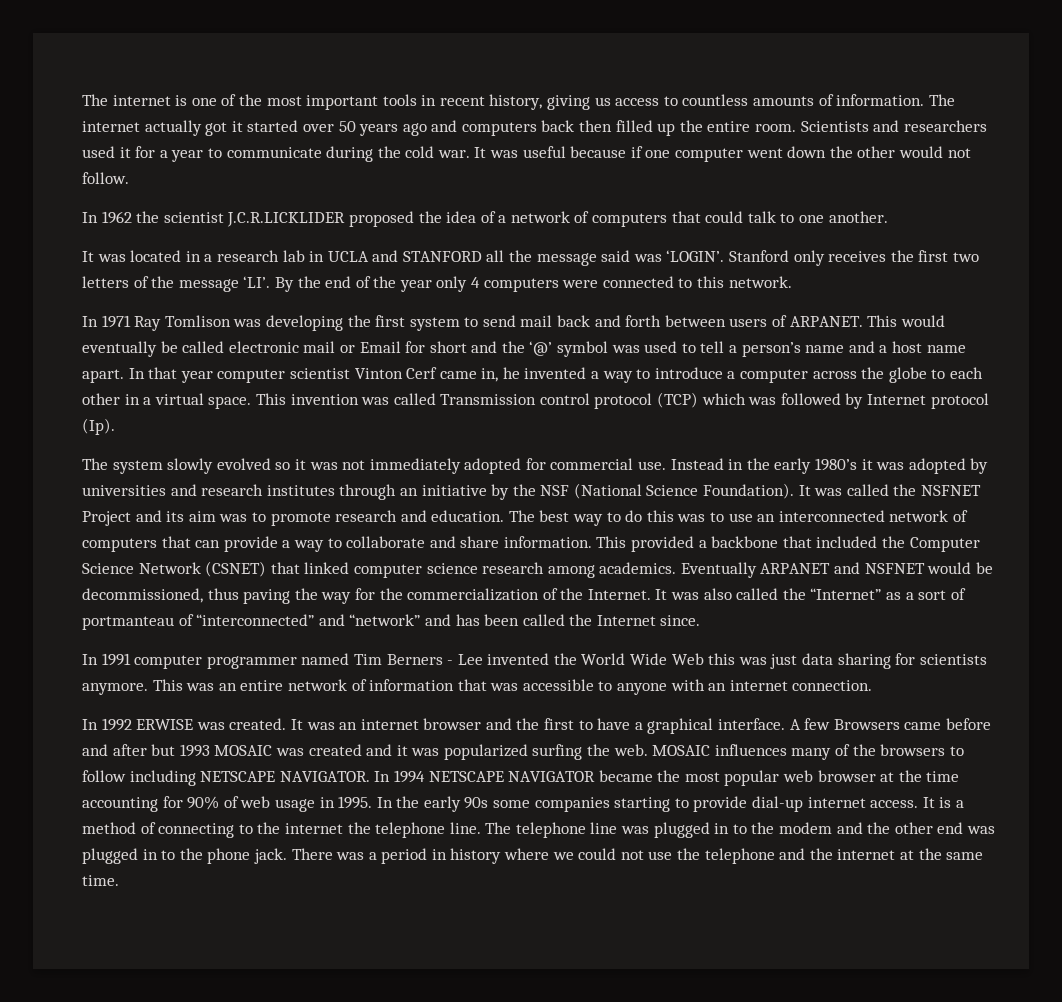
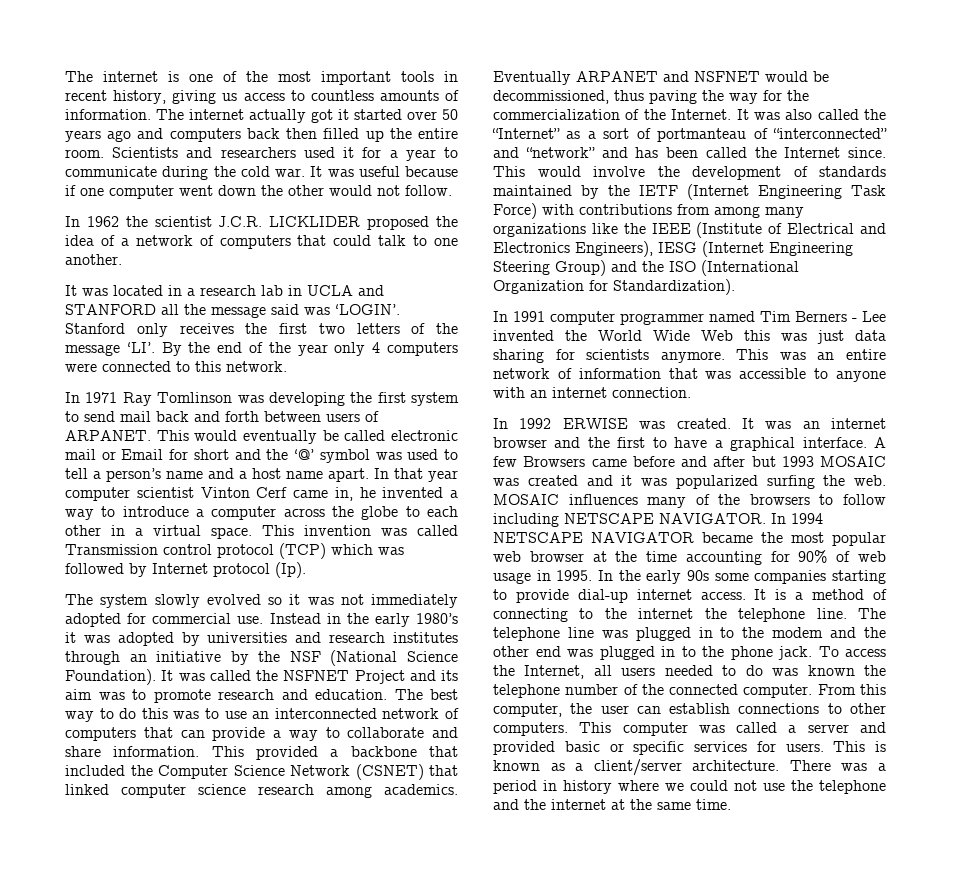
[227,212,346,227] J.C.R.LICKLIDER -> [218,216,361,227] J.C.R. LICKLIDER
[164,315,231,327] Tomlison -> [157,392,233,403] Tomlinson
(701, 620) none -> [493,166,886,180] [493,184,886,200] [493,203,804,219] [493,222,886,238] [493,241,853,257] [493,260,799,276] [493,279,735,295] This would involve the development of standards maintained by the IETF (Internet Engineering Task Force) with contributions from among many organizations like the IEEE (Institute of Electrical and Electronics Engineers), IESG (Internet Engineering Steering Group) and the ISO (International Organization for Standardization).
(287, 856) none -> [818,646,886,657] [493,665,887,679] [493,684,886,698] [493,703,886,717] [493,722,886,736] [493,741,886,755] [493,759,780,776] To access the Internet, all users needed to do was known the telephone number of the connected computer. From this computer, the user can establish connections to other computers. This computer was called a server and provided basic or specific services for users. This is known as a client/server architecture.

